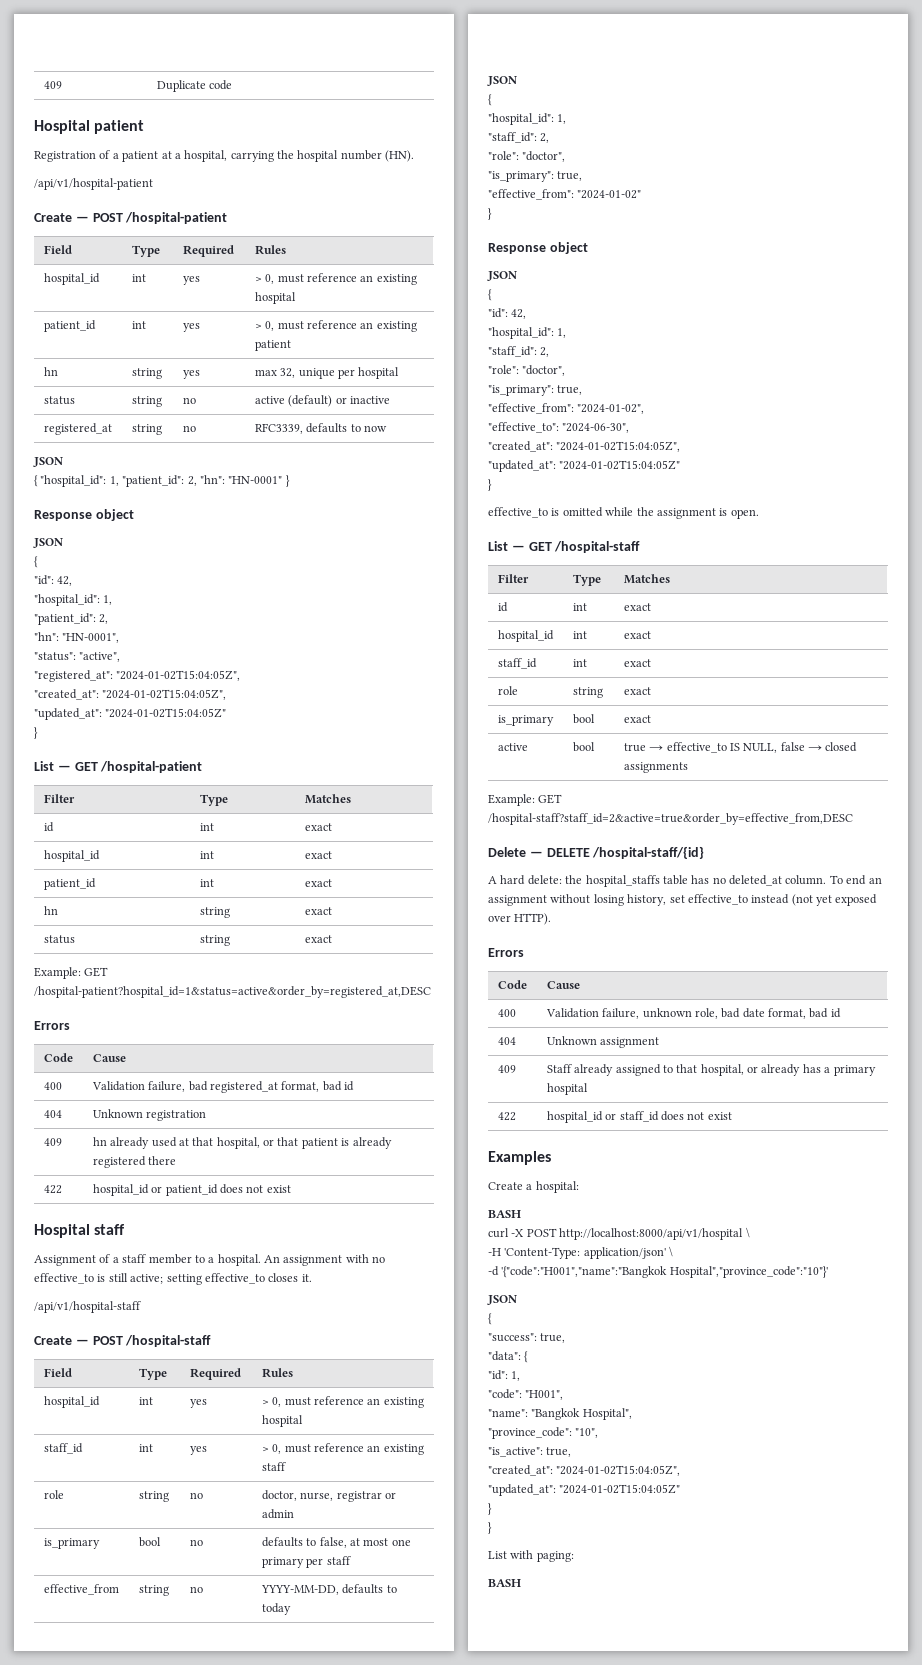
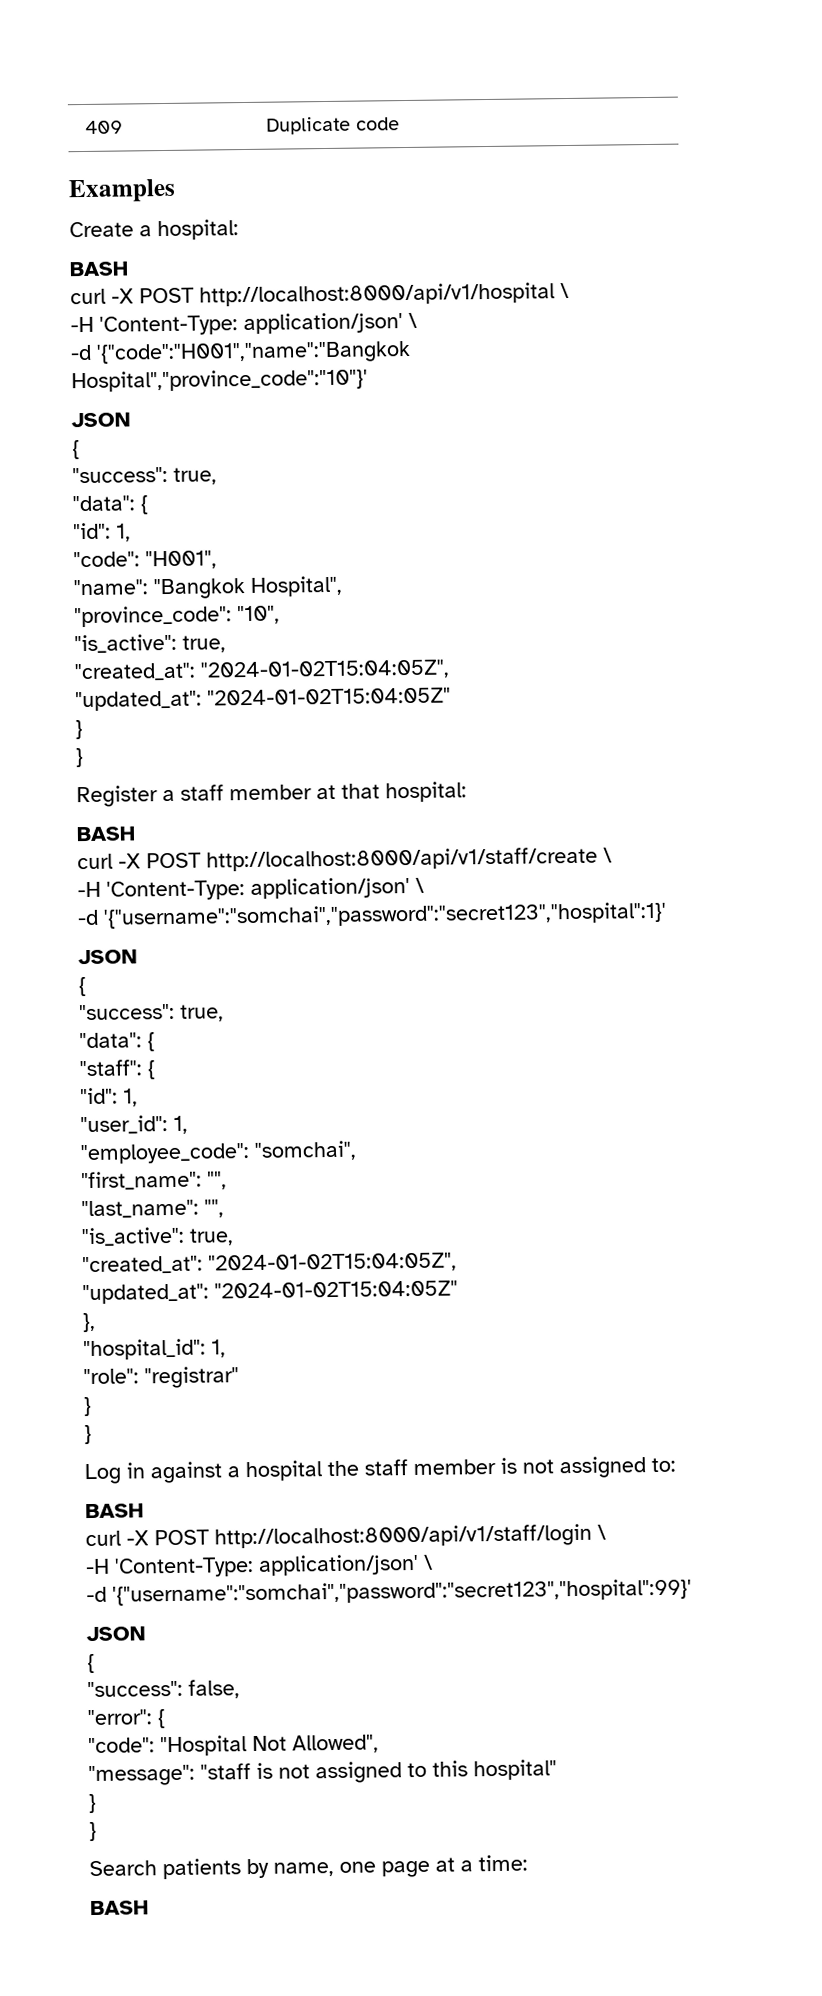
[34,120,145,134] [34,150,415,162] [34,178,153,190] [34,212,228,224] [43,245,72,254] [131,245,160,257] [182,245,234,257] [254,245,286,255] [43,273,100,285] [131,274,146,282] [182,276,200,285] [254,273,417,285] [254,292,296,304] [43,320,96,332] [131,321,146,329] [182,323,200,332] [254,320,417,332] [254,340,291,351] [43,367,58,376] [131,368,162,379] [182,370,200,379] [254,367,400,379] [43,396,75,405] [131,396,162,407] [182,397,196,404] [254,395,390,407] [43,423,112,435] [131,424,162,435] [182,425,196,432] [254,423,387,434] [33,457,63,467] [34,475,290,487] [34,509,134,521] [33,538,63,548] [34,556,38,568] [34,575,73,586] [34,594,113,606] [34,613,109,625] [34,632,120,643] [34,652,121,662] [34,670,241,682] [34,689,227,700] [34,708,227,720] [34,727,38,739] [34,761,203,773] [43,794,75,803] [199,794,228,806] [304,794,351,804] [43,822,54,832] [199,823,214,831] [304,823,332,831] [43,850,100,862] [199,851,214,859] [304,851,332,859] [43,878,96,890] [199,879,214,887] [304,879,332,887] [43,906,58,915] [199,907,230,918] [304,907,332,915] [43,935,75,944] [199,935,230,946] [304,935,332,943] [34,967,109,979] [34,986,431,998] [34,1021,70,1030] [43,1053,73,1062] [92,1054,126,1062] [43,1082,62,1090] [91,1081,355,1093] [43,1110,62,1118] [92,1109,207,1121] [43,1138,62,1146] [92,1137,392,1149] [92,1156,177,1168] [43,1185,62,1194] [92,1184,291,1196] [34,1224,126,1238] [34,1254,386,1266] [34,1273,312,1285] [34,1301,141,1313] [34,1335,212,1347] [43,1368,72,1377] [138,1368,167,1380] [189,1368,241,1380] [261,1368,293,1378] [43,1396,100,1408] [138,1397,153,1405] [189,1399,207,1408] [261,1396,424,1408] [261,1415,303,1427] [43,1443,83,1454] [138,1444,153,1452] [189,1446,207,1455] [261,1443,424,1455] [261,1462,286,1471] [43,1490,64,1499] [138,1491,169,1502] [189,1492,203,1499] [261,1490,396,1502] [261,1509,294,1519] [43,1538,100,1549] [138,1537,161,1547] [189,1539,203,1546] [261,1537,411,1548] [261,1556,351,1568] [43,1584,119,1595] [138,1585,169,1596] [189,1586,203,1593] [260,1584,397,1595] [261,1603,291,1615] [487,76,517,86] [488,94,492,106] [488,113,567,125] [488,132,550,143] [488,151,566,162] [488,171,583,182] [488,189,642,200] [488,208,492,220] [488,242,588,254] [487,271,517,281] [488,289,492,301] [488,308,527,319] [488,327,567,339] [488,346,550,357] [488,365,566,376] [488,385,583,396] [488,403,645,414] [488,422,630,433] [488,441,681,452] [488,460,681,472] [488,479,492,491] [488,507,759,519] [488,541,641,553] [497,574,529,583] [572,574,601,586] [623,574,670,584] [497,602,508,612] [572,603,587,611] [623,603,651,611] [497,630,554,642] [572,631,587,639] [623,631,651,639] [497,658,537,669] [572,659,587,667] [623,659,651,667] [497,686,518,695] [572,687,603,698] [623,687,651,695] [497,715,554,726] [572,714,595,724] [623,715,651,723] [497,743,528,751] [572,742,595,752] [623,742,858,753] [623,762,688,773] [488,794,563,806] [488,813,853,825] [488,846,705,859] [488,875,882,887] [488,894,878,906] [488,913,552,925] [488,948,524,957] [497,980,527,989] [546,981,580,989] [497,1009,516,1017] [545,1008,841,1019] [497,1037,516,1045] [546,1036,660,1048] [497,1065,516,1073] [546,1064,876,1076] [546,1083,588,1095] [497,1112,516,1121] [546,1111,732,1123] // Hospital patient // Registration of a patient at a hospital, carrying the hospital number (HN). // /api/v1/hospital-patient // Create — POST /hospital-patient // Field | Type | Required | Rules // hospital_id | int | yes | > 0, must reference an existing hospital // patient_id | int | yes | > 0, must reference an existing patient // hn | string | yes | max 32, unique per hospital // status | string | no | active (default) or inactive // registered_at | string | no | RFC3339, defaults to now // JSON // { "hospital_id": 1, "patient_id": 2, "hn": "HN-0001" } // Response object // JSON // { // "id": 42, // "hospital_id": 1, // "patient_id": 2, // "hn": "HN-0001", // "status": "active", // "registered_at": "2024-01-02T15:04:05Z", // "created_at": "2024-01-02T15:04:05Z", // "updated_at": "2024-01-02T15:04:05Z" // } // List — GET /hospital-patient // Filter | Type | Matches // id | int | exact // hospital_id | int | exact // patient_id | int | exact // hn | string | exact // status | string | exact // Example: GET /hospital-patient?hospital_id=1&status=active&order_by=registered_at,DESC // Errors // Code | Cause // 400 | Validation failure, bad registered_at format, bad id // 404 | Unknown registration // 409 | hn already used at that hospital, or that patient is already registered there // 422 | hospital_id or patient_id does not exist // Hospital staff // Assignment of a staff member to a hospital. An assignment with no effective_to is still active; setting effective_to closes it. // /api/v1/hospital-staff // Create — POST /hospital-staff // Field | Type | Required | Rules // hospital_id | int | yes | > 0, must reference an existing hospital // staff_id | int | yes | > 0, must reference an existing staff // role | string | no | doctor, nurse, registrar or admin // is_primary | bool | no | defaults to false, at most one primary per staff // effective_from | string | no | YYYY-MM-DD, defaults to today // JSON // { // "hospital_id": 1, // "staff_id": 2, // "role": "doctor", // "is_primary": true, // "effective_from": "2024-01-02" // } // Response object // JSON // { // "id": 42, // "hospital_id": 1, // "staff_id": 2, // "role": "doctor", // "is_primary": true, // "effective_from": "2024-01-02", // "effective_to": "2024-06-30", // "created_at": "2024-01-02T15:04:05Z", // "updated_at": "2024-01-02T15:04:05Z" // } // effective_to is omitted while the assignment is open. // List — GET /hospital-staff // Filter | Type | Matches // id | int | exact // hospital_id | int | exact // staff_id | int | exact // role | string | exact // is_primary | bool | exact // active | bool | true → effective_to IS NULL, false → closed assignments // Example: GET /hospital-staff?staff_id=2&active=true&order_by=effective_from,DESC // Delete — DELETE /hospital-staff/{id} // A hard delete: the hospital_staffs table has no deleted_at column. To end an assignment without losing history, set effective_to instead (not yet exposed over HTTP). // Errors // Code | Cause // 400 | Validation failure, unknown role, bad date format, bad id // 404 | Unknown assignment // 409 | Staff already assigned to that hospital, or already has a primary hospital // 422 | hospital_id or staff_id does not exist -> (400, 124) none
[488,1550,574,1562] List with paging: -> [76,781,467,808] [76,826,136,842] [77,846,612,872] [77,877,424,901] [77,901,667,929] [78,949,137,965] [78,977,86,997] [79,1003,224,1022] [79,1032,155,1052] [79,1059,155,1080] [80,1087,138,1107] [80,1115,188,1135] [80,1140,356,1165] [81,1170,227,1191] [81,1199,224,1219] [81,1226,234,1247] [82,1252,457,1275] [82,1280,458,1305] [82,1312,96,1333] [83,1338,226,1361] [83,1366,239,1389] [83,1396,92,1417] [84,1424,92,1445] [84,1456,676,1485] [85,1503,144,1519] [85,1523,606,1550] [85,1553,433,1578] [86,1578,692,1606] [86,1626,145,1642] [87,1653,95,1674] [87,1679,240,1699] [87,1709,166,1729] [88,1734,379,1757] [88,1759,557,1787] [88,1793,97,1814] [89,1821,97,1842] [89,1854,528,1880] Register a staff member at that hospital: // BASH // curl -X POST http://localhost:8000/api/v1/staff/create \ // -H 'Content-Type: application/json' \ // -d '{"username":"somchai","password":"secret123","hospital":1}' // JSON // { // "success": true, // "data": { // "staff": { // "id": 1, // "user_id": 1, // "employee_code": "somchai", // "first_name": "", // "last_name": "", // "is_active": true, // "created_at": "2024-01-02T15:04:05Z", // "updated_at": "2024-01-02T15:04:05Z" // }, // "hospital_id": 1, // "role": "registrar" // } // } // Log in against a hospital the staff member is not assigned to: // BASH // curl -X POST http://localhost:8000/api/v1/staff/login \ // -H 'Content-Type: application/json' \ // -d '{"username":"somchai","password":"secret123","hospital":99}' // JSON // { // "success": false, // "error": { // "code": "Hospital Not Allowed", // "message": "staff is not assigned to this hospital" // } // } // Search patients by name, one page at a time:

